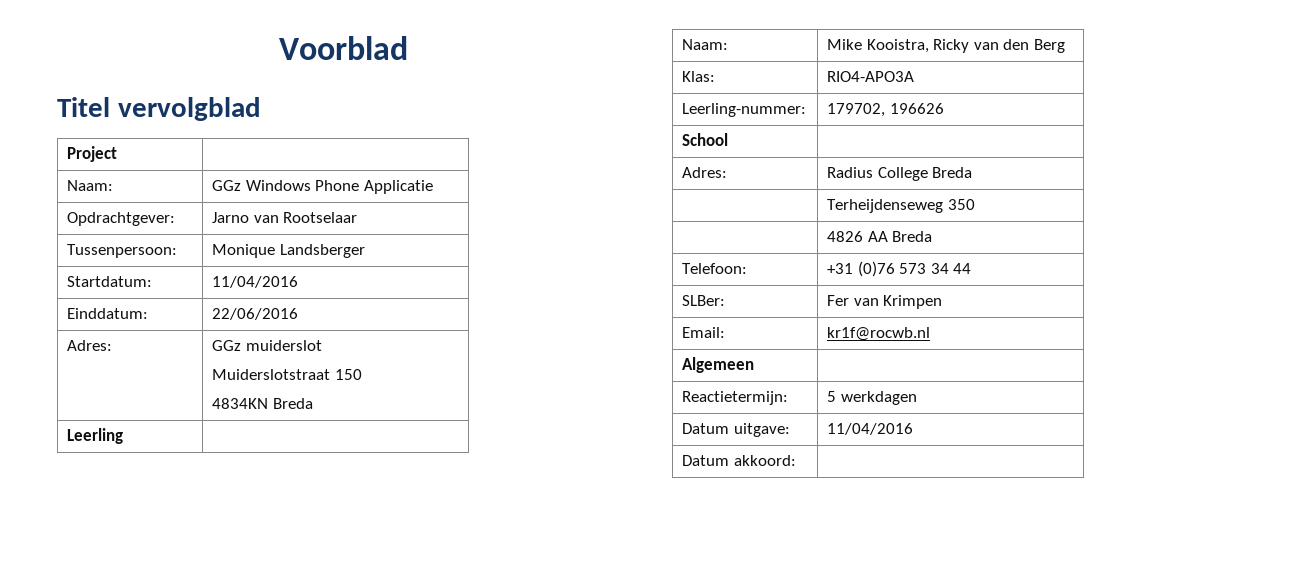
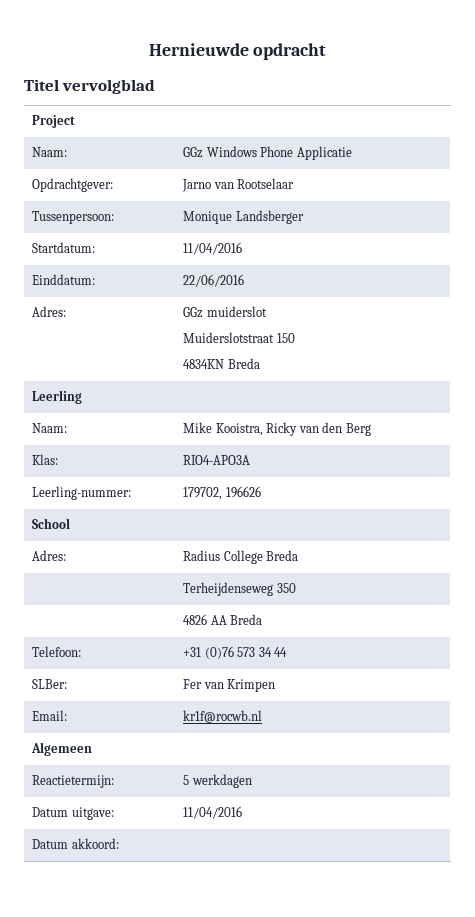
[278,36,408,60] Voorblad -> [148,43,327,60] Hernieuwde opdracht

